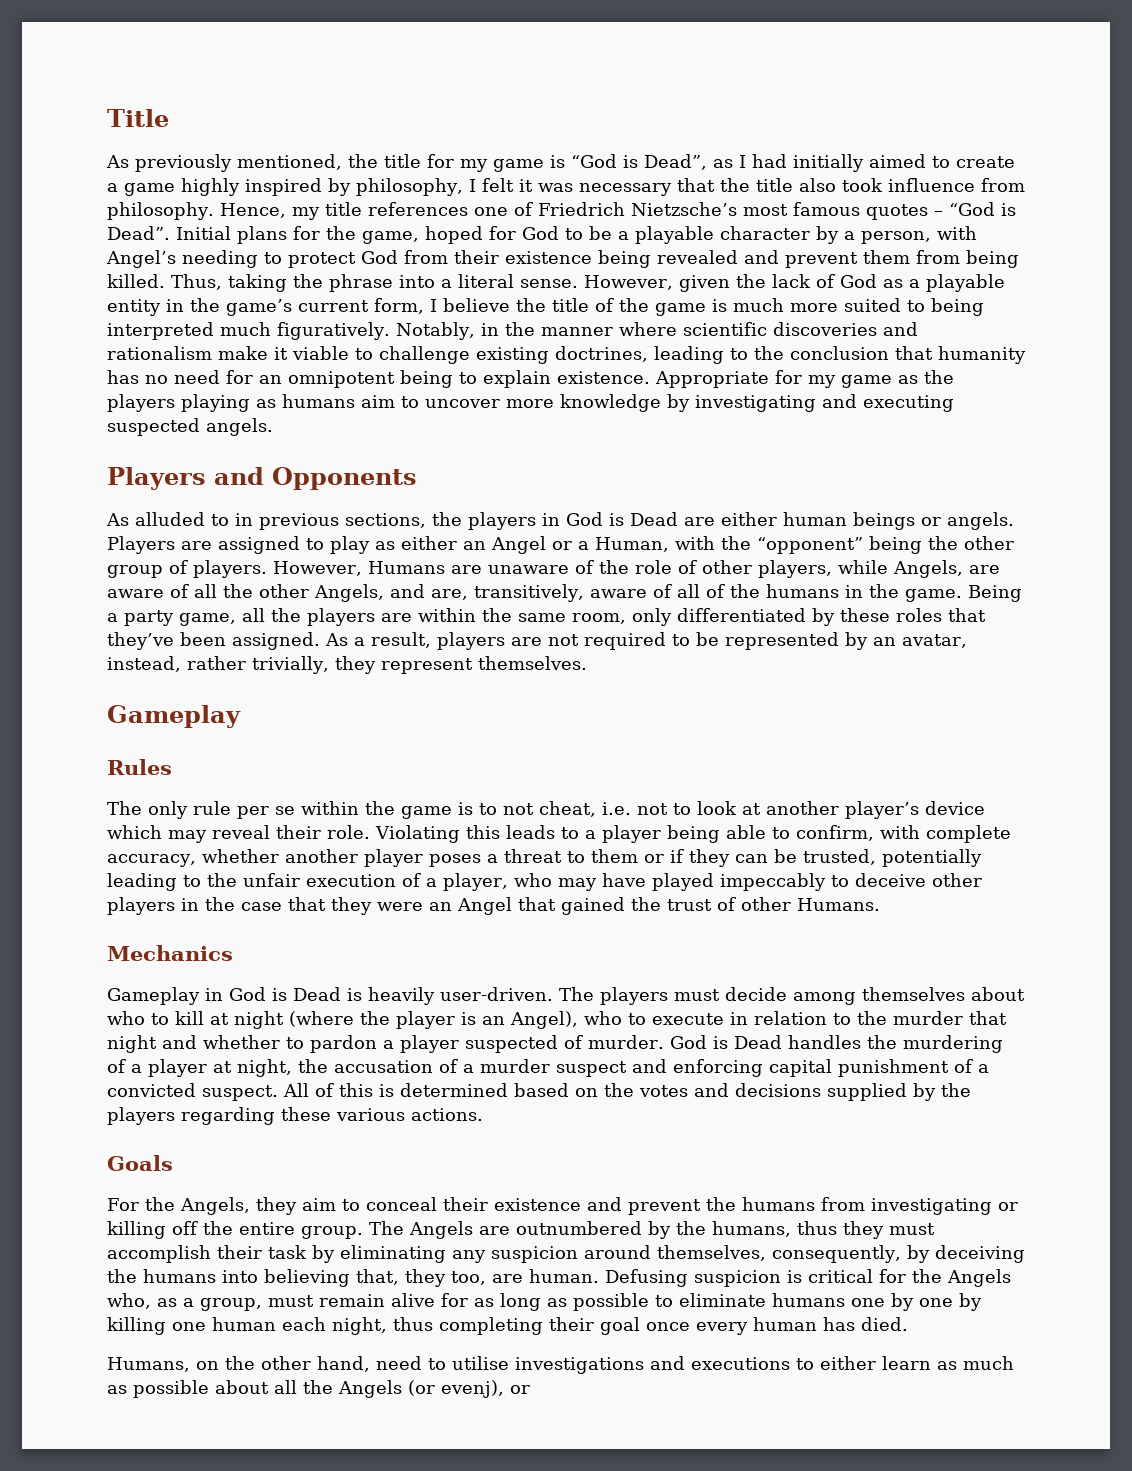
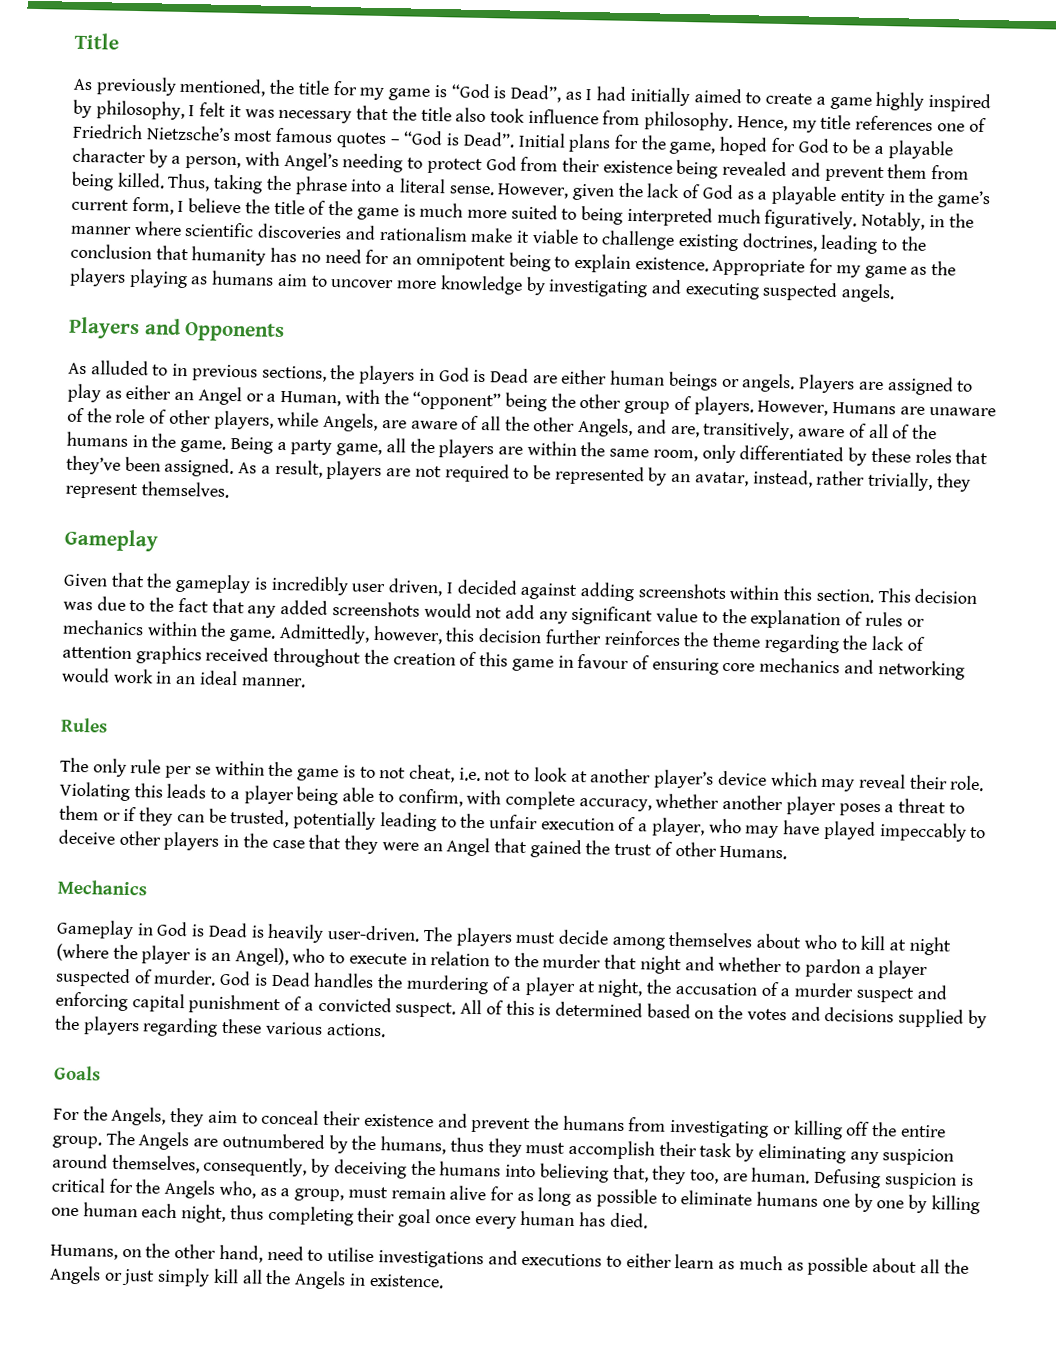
(241, 716) none -> [63,572,978,604] [63,596,925,630] [62,619,926,654] [62,645,965,680] [61,667,306,688] // Given that the gameplay is incredibly user driven, I decided against adding screenshots within this section. This decision was due to the fact that any added screenshots would not add any significant value to the explanation of rules or mechanics within the game. Admittedly, however, this decision further reinforces the theme regarding the lack of attention graphics received throughout the creation of this game in favour of ensuring core mechanics and networking would work in an ideal manner.
[408,1380,530,1398] (or evenj), or -> [103,1267,444,1290] or just simply kill all the Angels in existence.

